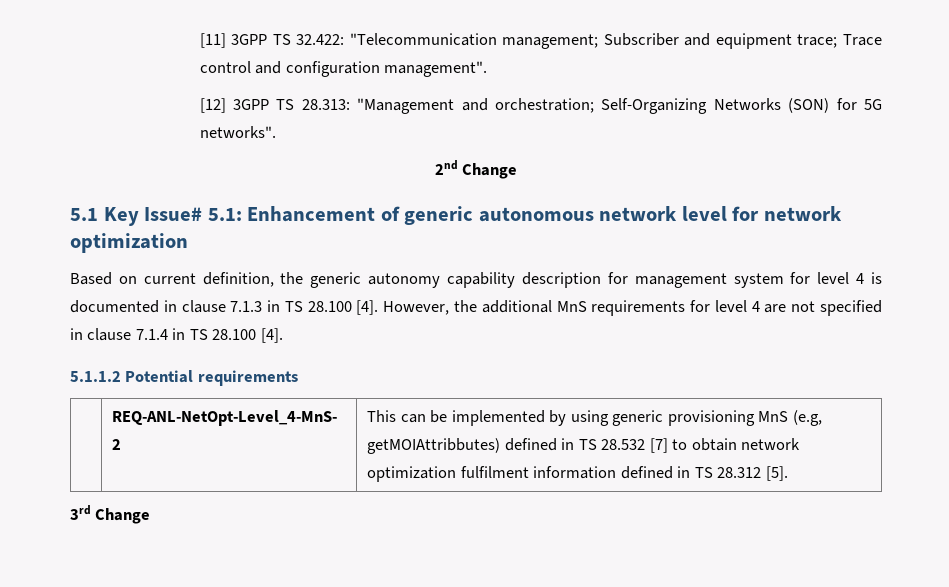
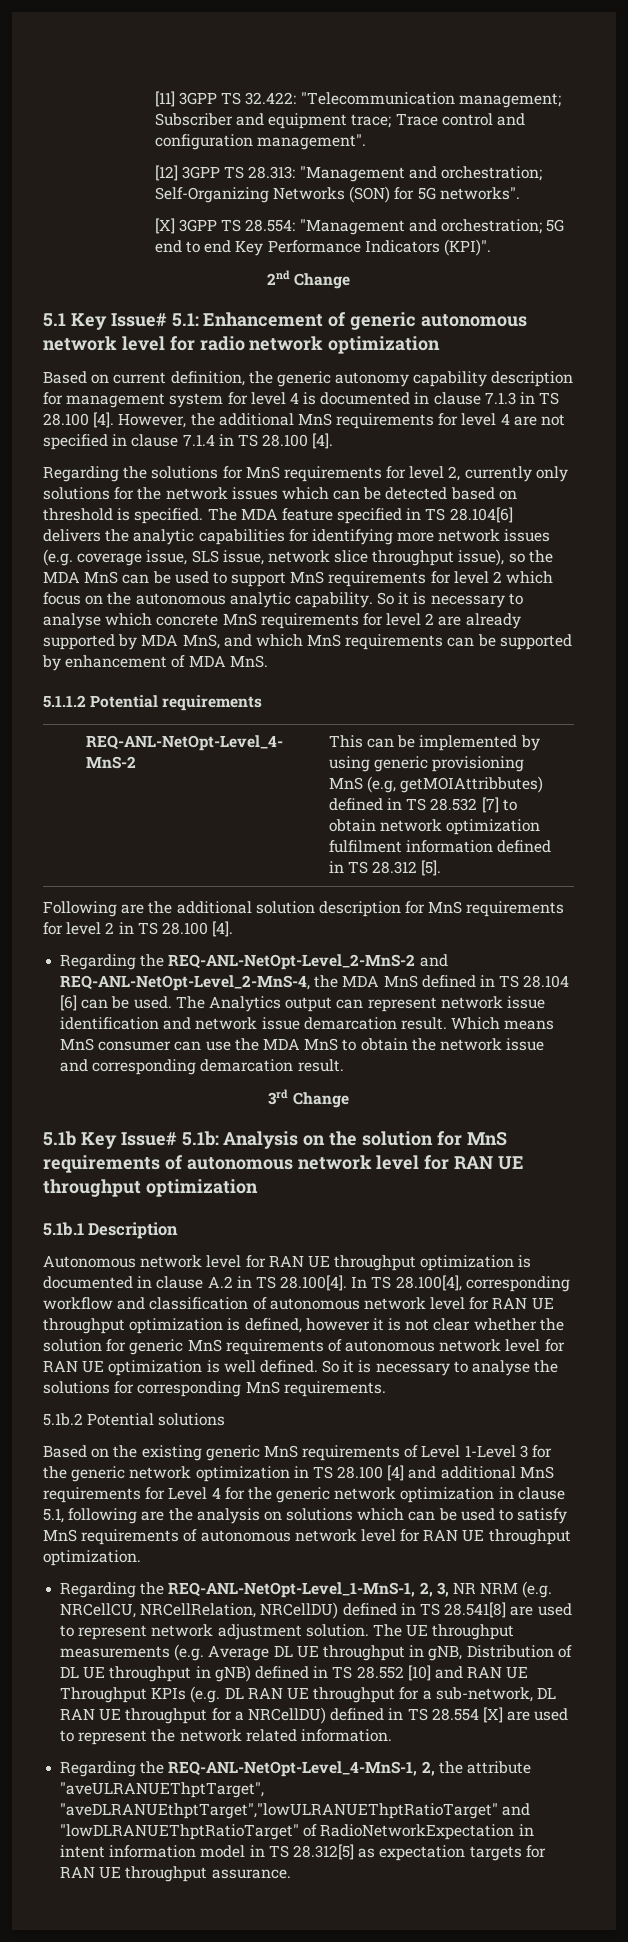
(276, 132) none -> [154,218,565,235] [154,239,492,256] // [X] 3GPP TS 28.554: "Management and orchestration; 5G end to end Key Performance Indicators (KPI)".
(760, 213) none -> [199,336,245,351] radio
(283, 335) none -> [43,466,568,482] [43,487,517,500] [43,507,513,524] [43,529,551,545] [43,549,553,566] [43,571,554,587] [43,592,523,608] [43,613,521,629] [43,634,572,650] [42,655,268,671] // Regarding the solutions for MnS requirements for level 2, currently only solutions for the network issues which can be detected based on threshold is specified. The MDA feature specified in TS 28.104[6] delivers the analytic capabilities for identifying more network issues (e.g. coverage issue, SLS issue, network slice throughput issue), so the MDA MnS can be used to support MnS requirements for level 2 which focus on the autonomous analytic capability. So it is necessary to analyse which concrete MnS requirements for level 2 are already supported by MDA MnS, and which MnS requirements can be supported by enhancement of MDA MnS.
[70,505,151,524] 3rd Change -> [43,901,565,917] [43,921,234,937] [60,954,448,970] [60,975,570,991] [60,995,545,1012] [60,1017,555,1030] [60,1038,545,1051] [60,1059,344,1075] [268,1089,349,1108] [43,1131,507,1149] [43,1155,525,1173] [43,1179,258,1197] [43,1222,179,1239] [43,1255,532,1271] [43,1275,570,1292] [43,1297,554,1310] [43,1318,564,1334] [43,1339,565,1355] [43,1360,559,1376] [43,1381,386,1397] [43,1413,226,1426] [43,1445,553,1461] [43,1465,554,1482] [43,1487,565,1503] [43,1508,568,1524] [43,1529,571,1545] [43,1550,141,1566] [60,1581,553,1598] [60,1602,572,1619] [60,1624,515,1640] [60,1644,572,1661] [60,1665,529,1682] [60,1686,556,1703] [60,1707,569,1724] [60,1729,392,1745] [60,1761,531,1777] [60,1782,265,1798] [60,1803,531,1819] [60,1824,534,1840] [60,1844,546,1861] [60,1866,291,1882] Following are the additional solution description for MnS requirements for level 2 in TS 28.100 [4]. // Regarding the REQ-ANL-NetOpt-Level_2-MnS-2 and REQ-ANL-NetOpt-Level_2-MnS-4, the MDA MnS defined in TS 28.104 [6] can be used. The Analytics output can represent network issue identification and network issue demarcation result. Which means MnS consumer can use the MDA MnS to obtain the network issue and corresponding demarcation result. // 3rd Change // 5.1b Key Issue# 5.1b: Analysis on the solution for MnS requirements of autonomous network level for RAN UE throughput optimization // 5.1b.1 Description // Autonomous network level for RAN UE throughput optimization is documented in clause A.2 in TS 28.100[4]. In TS 28.100[4], corresponding workflow and classification of autonomous network level for RAN UE throughput optimization is defined, however it is not clear whether the solution for generic MnS requirements of autonomous network level for RAN UE optimization is well defined. So it is necessary to analyse the solutions for corresponding MnS requirements. // 5.1b.2 Potential solutions // Based on the existing generic MnS requirements of Level 1-Level 3 for the generic network optimization in TS 28.100 [4] and additional MnS requirements for Level 4 for the generic network optimization in clause 5.1, following are the analysis on solutions which can be used to satisfy MnS requirements of autonomous network level for RAN UE throughput optimization. // Regarding the REQ-ANL-NetOpt-Level_1-MnS-1, 2, 3, NR NRM (e.g. NRCellCU, NRCellRelation, NRCellDU) defined in TS 28.541[8] are used to represent network adjustment solution. The UE throughput measurements (e.g. Average DL UE throughput in gNB, Distribution of DL UE throughput in gNB) defined in TS 28.552 [10] and RAN UE Throughput KPIs (e.g. DL RAN UE throughput for a sub-network, DL RAN UE throughput for a NRCellDU) defined in TS 28.554 [X] are used to represent the network related information. // Regarding the REQ-ANL-NetOpt-Level_4-MnS-1, 2, the attribute "aveULRANUEThptTarget", "aveDLRANUEthptTarget","lowULRANUEThptRatioTarget" and "lowDLRANUEThptRatioTarget" of RadioNetworkExpectation in intent information model in TS 28.312[5] as expectation targets for RAN UE throughput assurance.

